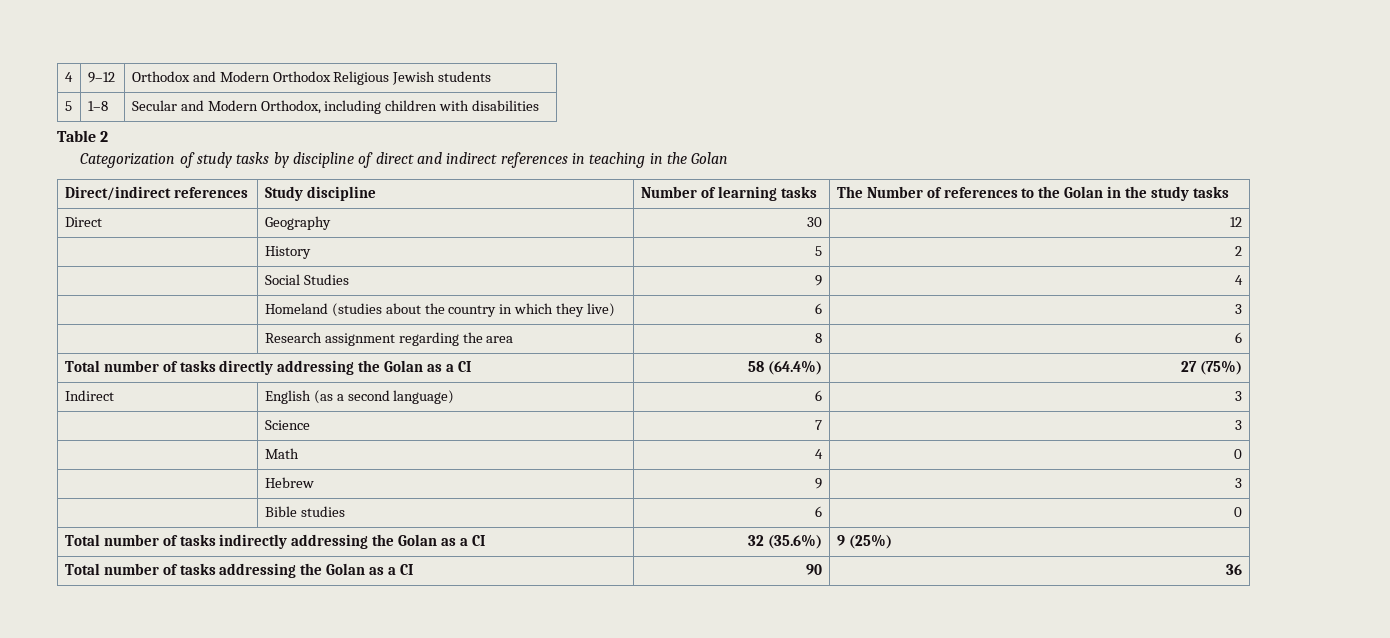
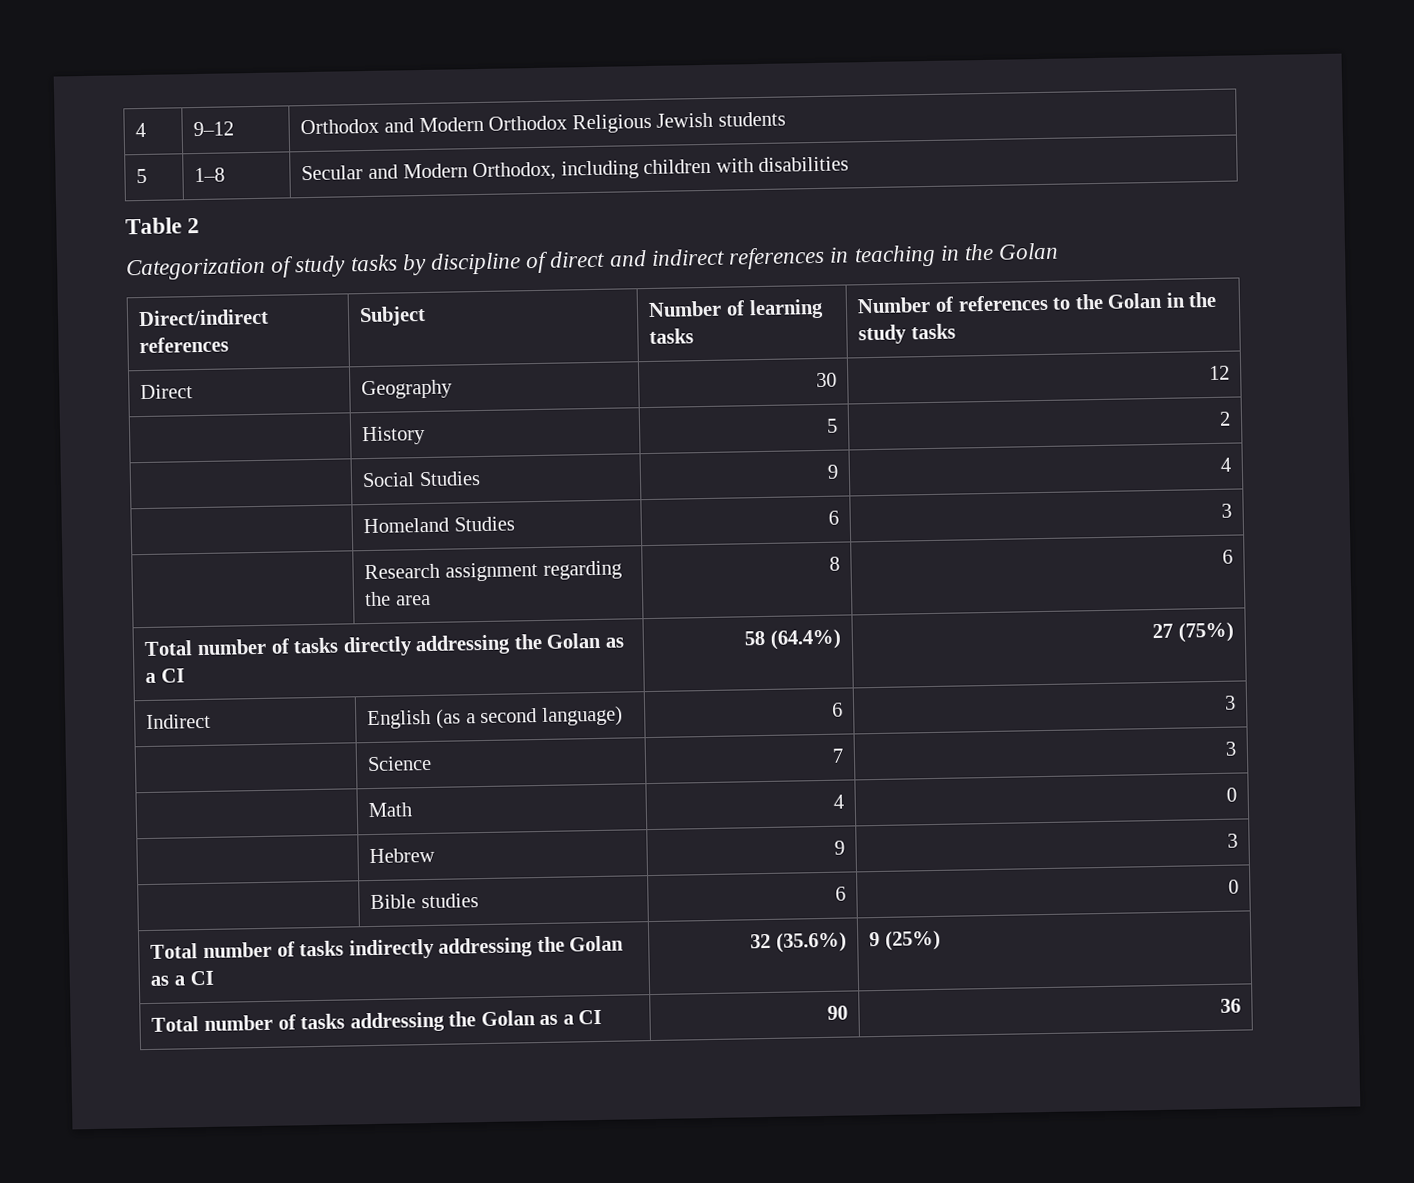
[264,186,376,201] Study discipline -> [359,305,427,327] Subject
[836,186,863,198] The -> (695, 336) none
[331,303,616,317] (studies about the country in which they live) -> [453,516,515,532] Studies

